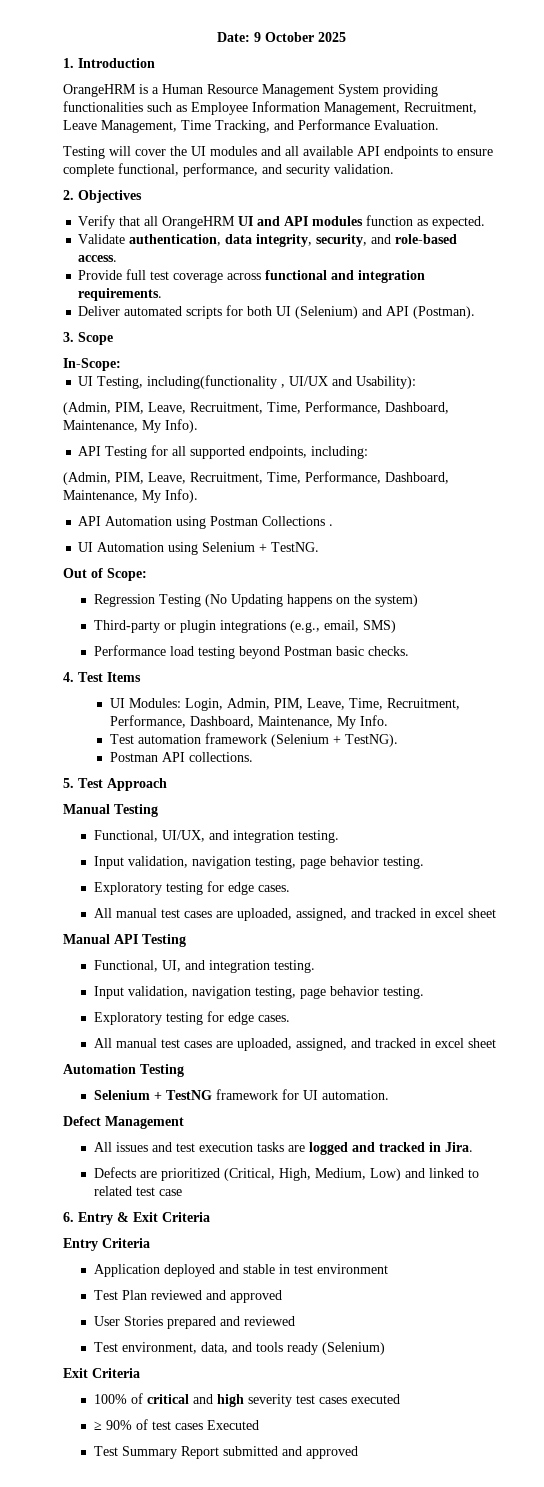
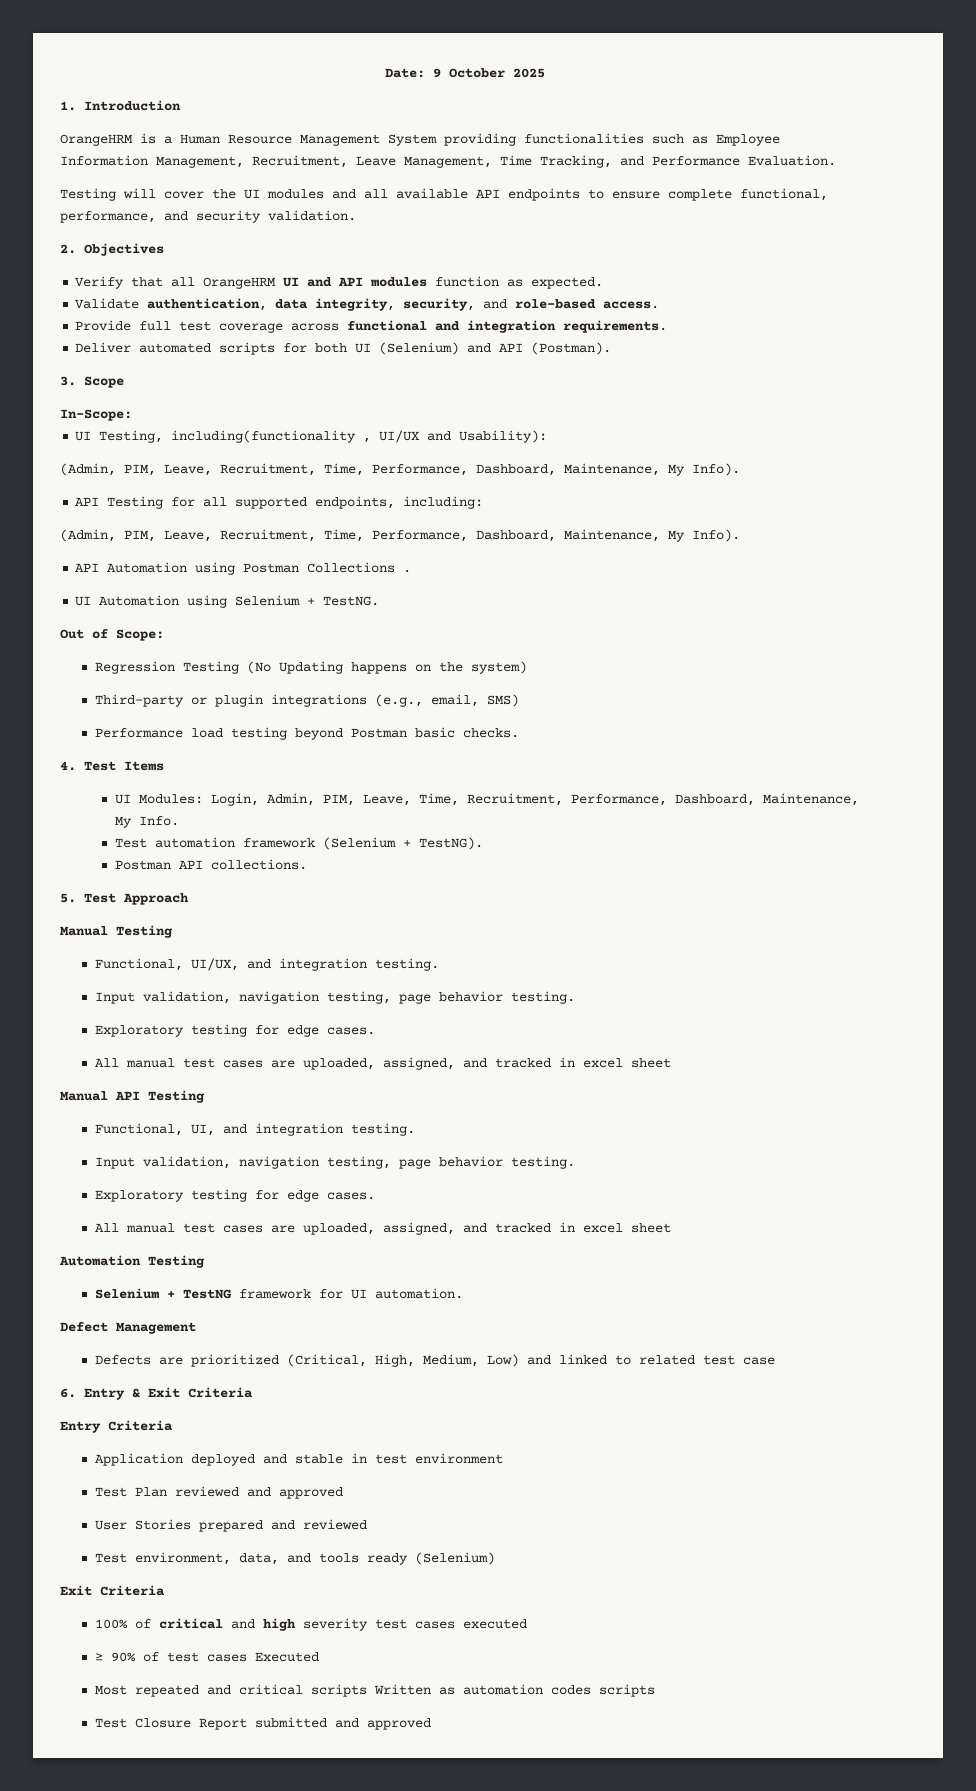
[94,1142,474,1155] // All issues and test execution tasks are logged and tracked in Jira. -> (196, 1328) none
[94,1446,178,1459] // Test Summary -> [95,1684,656,1697] [95,1718,192,1728] // Most repeated and critical scripts Written as automation codes scripts // Test Closure

